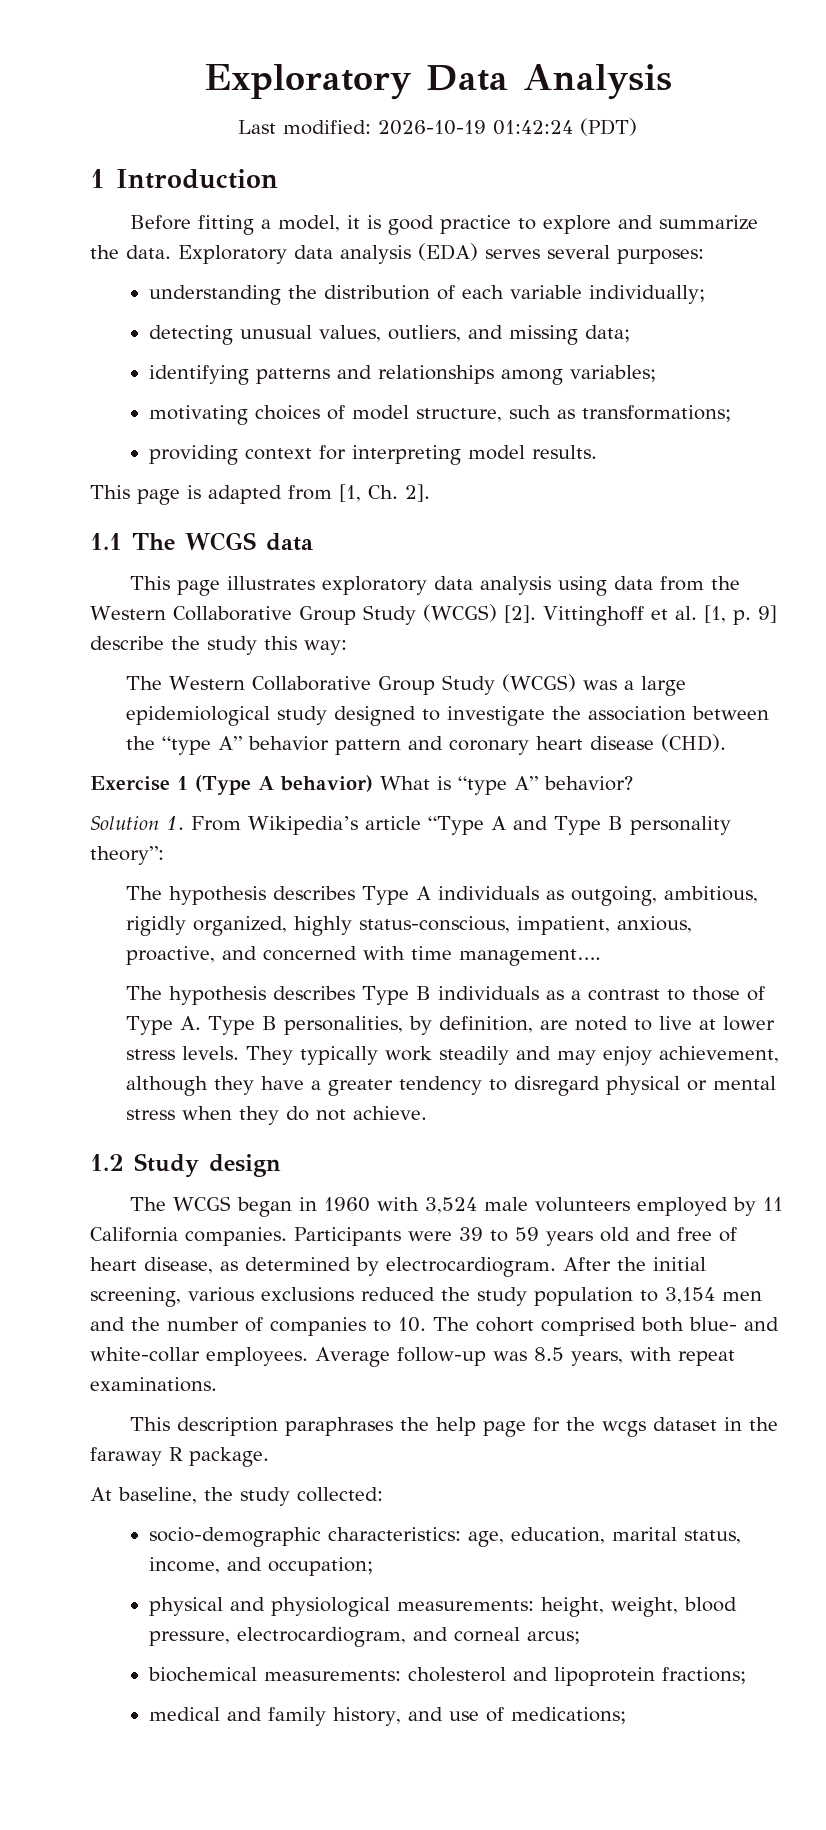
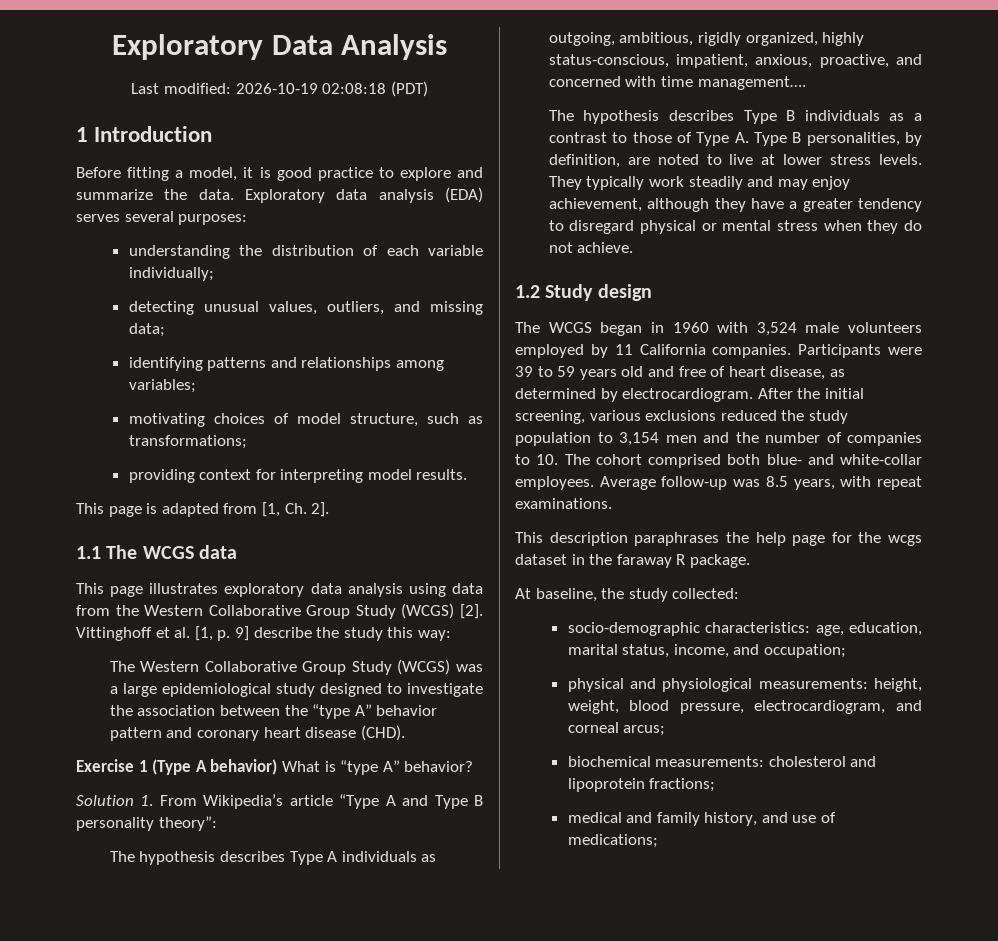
[493,120,573,135] 01:42:24 -> [322,83,387,94] 02:08:18

